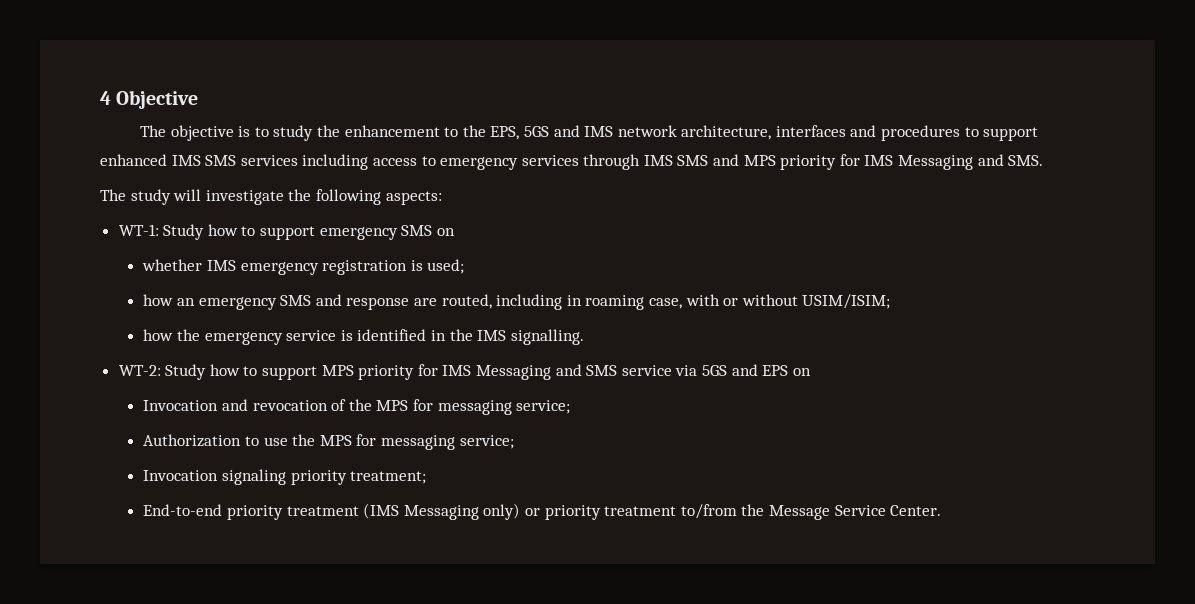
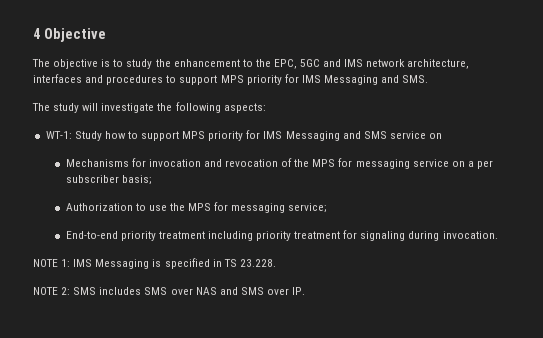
[490,126,549,140] EPS, 5GS -> [273,59,321,69] EPC, 5GC
[100,154,740,170] enhanced IMS SMS services including access to emergency services through IMS SMS and -> (218, 80) none
[319,225,455,240] [142,259,465,275] [143,294,891,310] [143,329,584,345] [118,364,318,380] emergency SMS on // whether IMS emergency registration is used; // how an emergency SMS and response are routed, including in roaming case, with or without USIM/ISIM; // how the emergency service is identified in the IMS signalling. // WT-2: Study how to support -> (180, 136) none
[675,364,811,376] [143,400,219,411] via 5GS and EPS on // Invocation -> [429,133,443,139] [65,158,201,167] on // Mechanisms for invocation
[516,400,571,414] service; -> [412,159,493,169] [65,175,152,185] service on a per subscriber basis;
[143,469,427,485] // Invocation signaling priority treatment; -> (328, 208) none
[363,503,942,520] (IMS Messaging only) or priority treatment to/from the Message Service Center. -> [207,230,498,241] [33,258,276,269] [33,287,306,295] including priority treatment for signaling during invocation. // NOTE 1: IMS Messaging is specified in TS 23.228. // NOTE 2: SMS includes SMS over NAS and SMS over IP.

